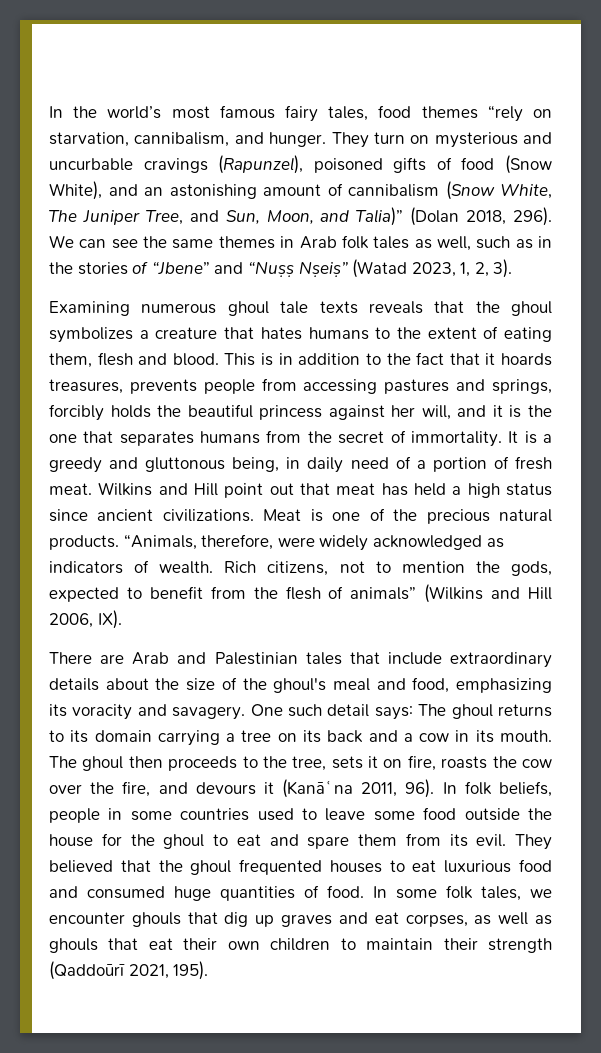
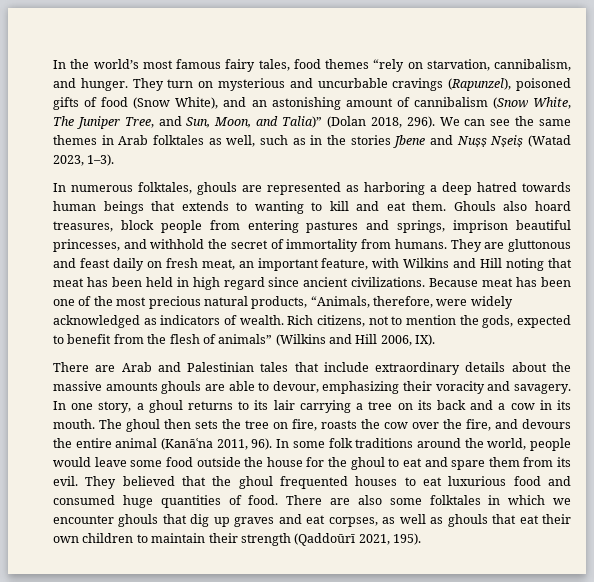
[341,235,410,249] folk tales -> [153,135,204,145] folktales
[132,259,513,278] [49,301,552,316] [49,326,552,343] [49,352,553,368] [49,379,197,394] of “Jbene” and “Nuṣṣ Nṣeiṣ” (Watad 2023, 1, 2, 3). // Examining numerous ghoul tale texts reveals that the ghoul symbolizes a creature that hates humans to the extent of eating them, flesh and blood. This is in addition to the fact that it hoards treasures, prevents -> [393,135,572,148] [53,154,115,166] [53,182,571,195] [53,201,571,214] [53,220,154,232] Jbene and Nuṣṣ Nṣeiṣ (Watad 2023, 1–3). // In numerous folktales, ghouls are represented as harboring a deep hatred towards human beings that extends to wanting to kill and eat them. Ghouls also hoard treasures, block
[303,379,378,394] accessing -> [247,220,299,233] entering
[49,404,552,421] [49,430,552,447] [49,456,552,473] [49,483,92,495] forcibly holds the beautiful princess against her will, and it is the one that separates humans from the secret of immortality. It is a greedy and gluttonous being, in daily need of a portion of fresh meat. -> [453,220,572,233] [53,239,572,252] [53,258,400,271] imprison beautiful princesses, and withhold the secret of immortality from humans. They are gluttonous and feast daily on fresh meat, an important feature, with
[224,483,294,498] point out -> [506,258,545,271] noting
[413,483,552,498] [49,509,323,522] held a high status since ancient civilizations. Meat is -> [111,277,571,290] been held in high regard since ancient civilizations. Because meat has been
(418, 515) none -> [116,297,147,306] most
[49,535,119,550] products. -> [251,296,308,309] products,
[186,677,552,693] [49,704,447,720] size of the ghoul's meal and food, emphasizing its voracity and savagery. One such detail says: The -> [53,381,571,394] [53,401,144,413] massive amounts ghouls are able to devour, emphasizing their voracity and savagery. In one story, a
[94,730,152,742] domain -> [273,400,295,410] lair
[168,756,379,771] proceeds to the tree, sets it -> [195,419,269,429] sets the tree
[263,782,274,794] it -> [53,438,158,448] the entire animal
[464,781,552,797] [49,808,317,823] folk beliefs, people in some countries used to -> [292,438,571,451] [53,457,91,467] some folk traditions around the world, people would
[373,885,521,901] In some folk tales, -> [286,495,546,505] There are also some folktales in which

